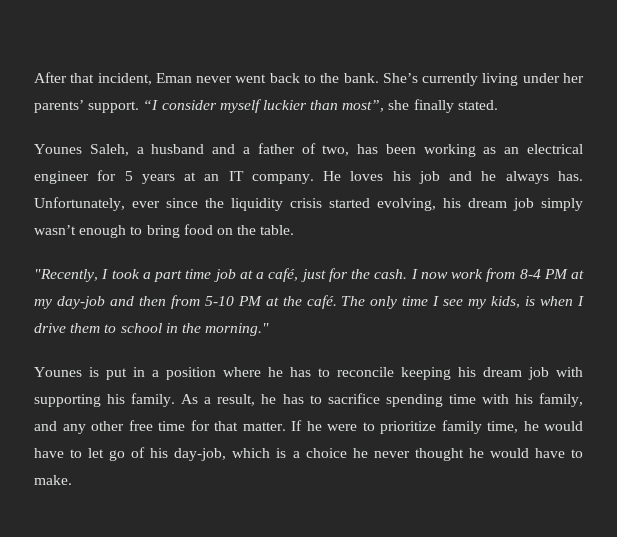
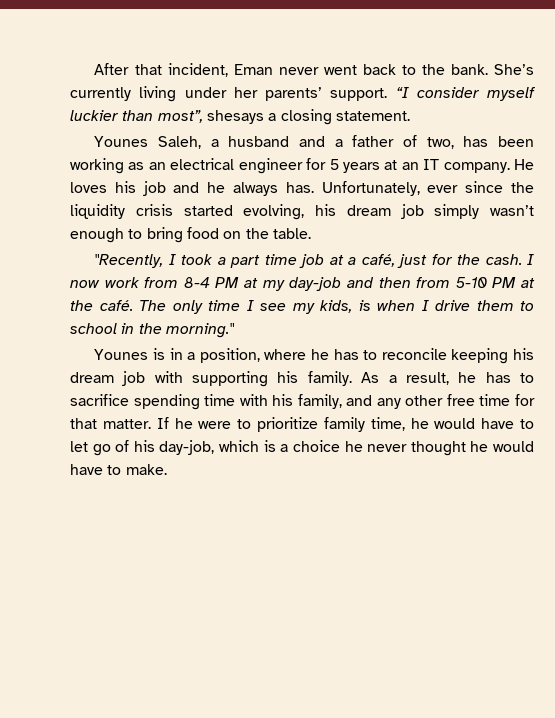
[388,99,498,113] she finally stated. -> [206,109,410,125] shesays a closing statement.
[106,368,127,380] put -> (166, 354) none
[166,367,216,380] position -> [199,348,260,363] position,

